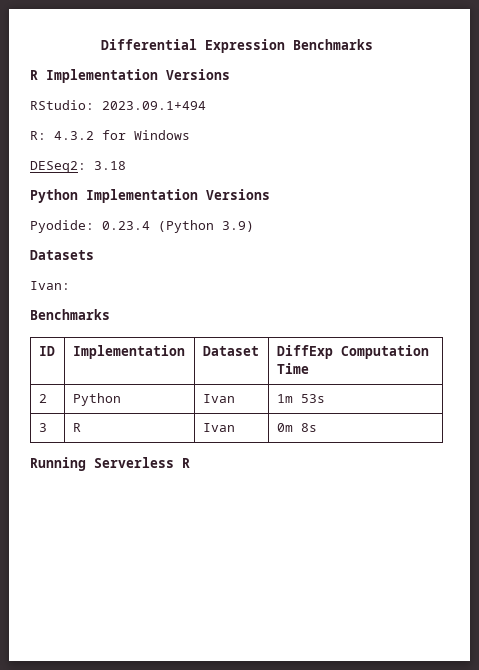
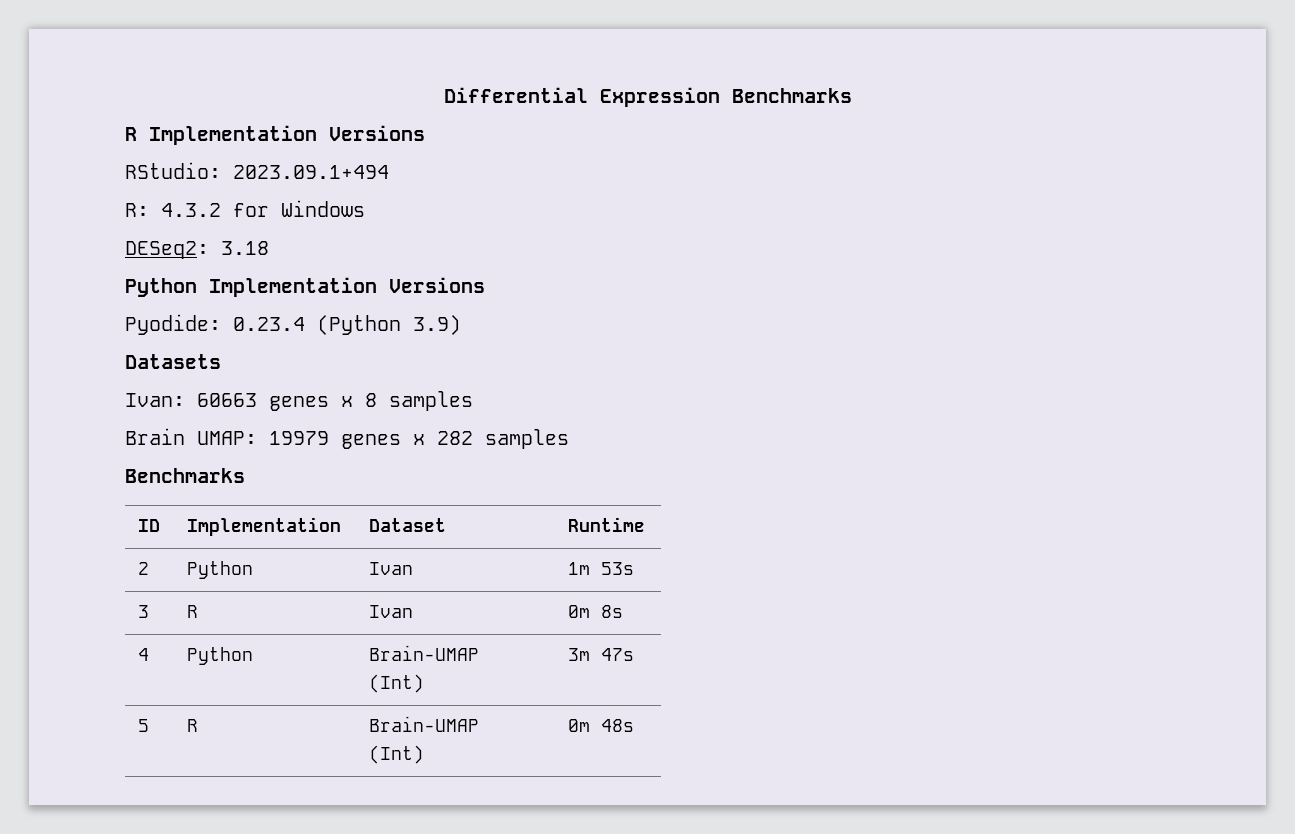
(70, 285) none -> [197,391,473,411] [125,428,569,449] 60663 genes x 8 samples // Brain UMAP: 19979 genes x 282 samples
[276,345,429,359] [276,363,309,374] DiffExp Computation Time -> [568,517,646,532] Runtime
[30,457,190,471] // Running Serverless R -> [138,648,150,661] [187,647,254,665] [369,645,480,661] [369,674,425,693] [568,648,635,661] [138,719,150,732] [187,719,199,732] [369,716,480,732] [369,745,425,764] [568,719,635,732] // 4 | Python | Brain-UMAP (Int) | 3m 47s // 5 | R | Brain-UMAP (Int) | 0m 48s

